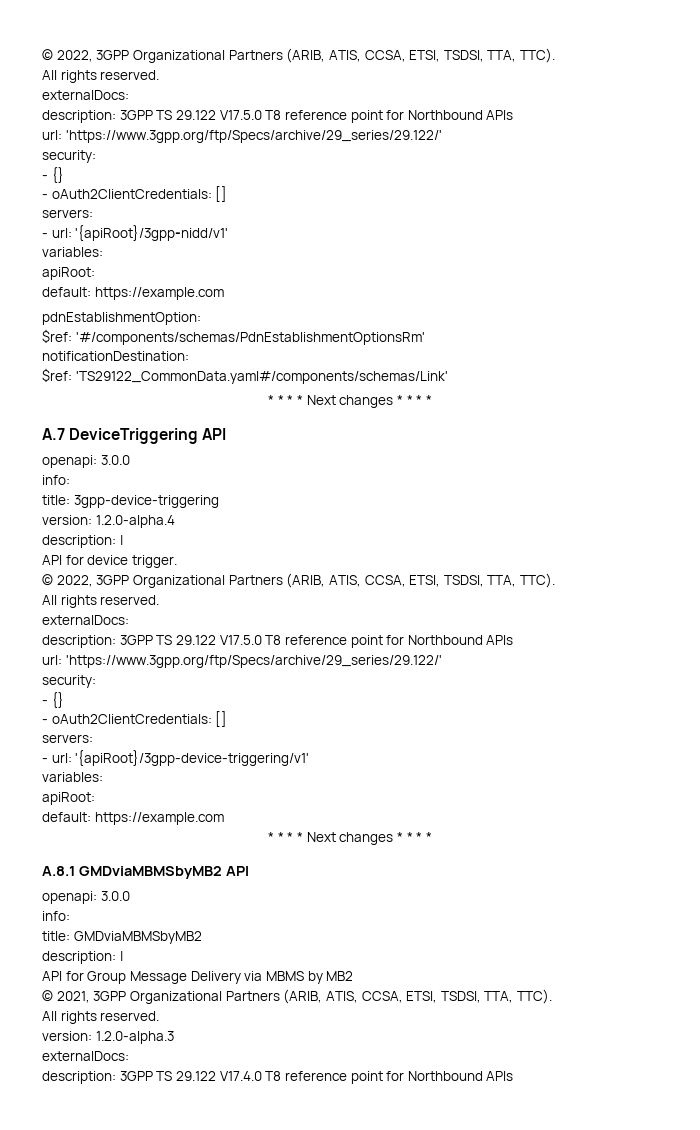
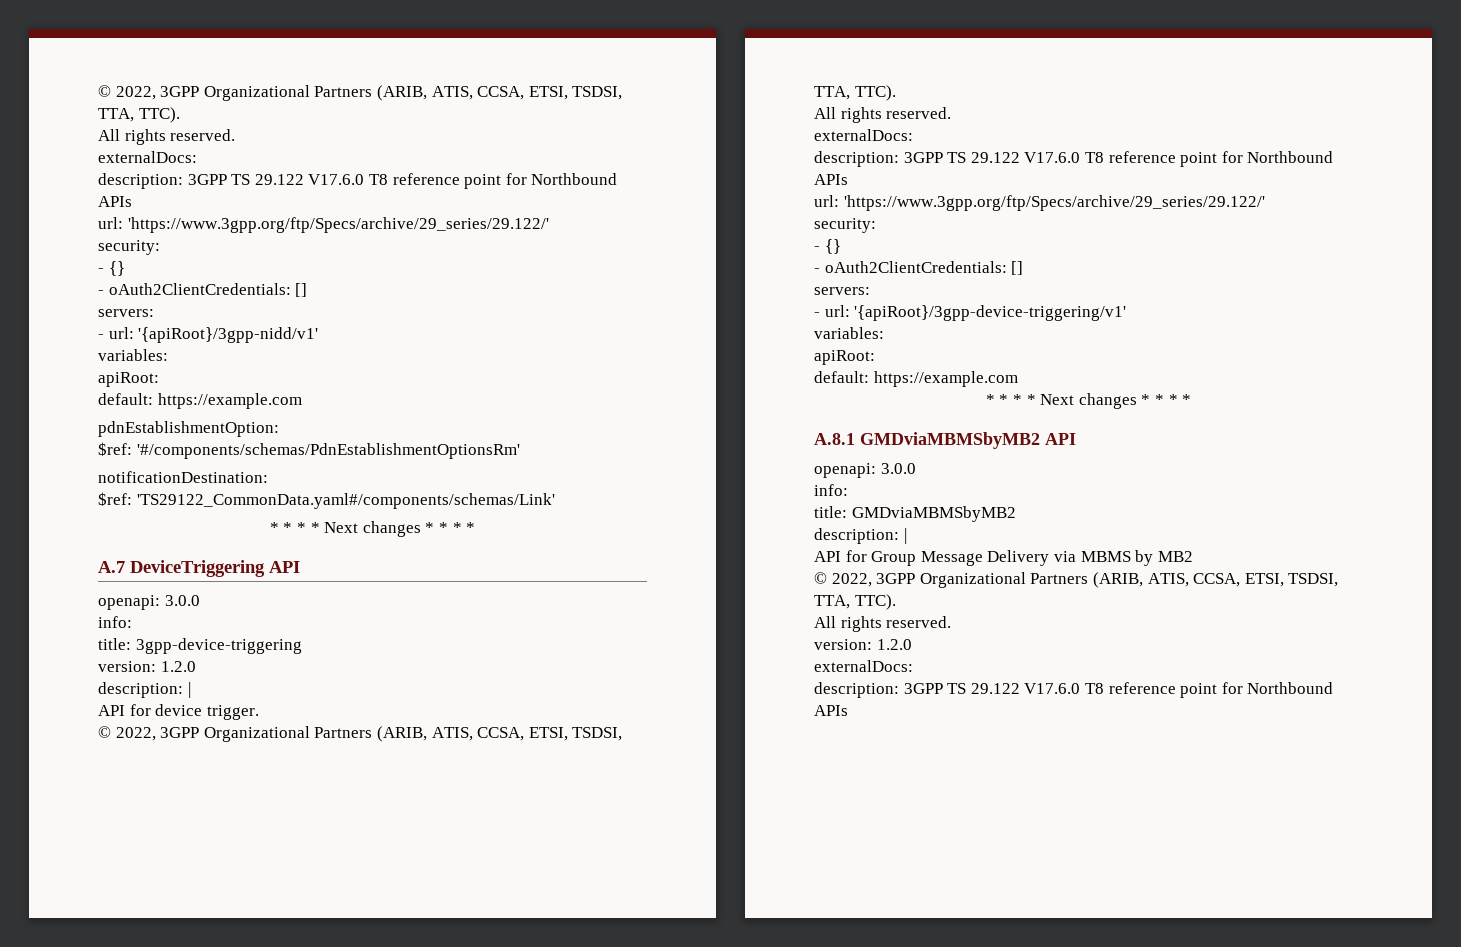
[219,110,262,120] V17.5.0 -> [308,174,365,185] V17.6.0
[95,515,175,528] 1.2.0-alpha.4 -> [160,661,196,672] 1.2.0
[219,635,262,645] V17.5.0 -> [1024,152,1081,163] V17.6.0
[56,991,90,1003] 2021, -> [831,573,872,587] 2022,
[95,1031,174,1044] [42,1051,129,1061] [42,1071,262,1084] 1.2.0-alpha.3 // externalDocs: // description: 3GPP TS 29.122 V17.4.0 -> [876,639,912,650] [814,660,913,672] [814,682,1081,698] 1.2.0 // externalDocs: // description: 3GPP TS 29.122 V17.6.0

